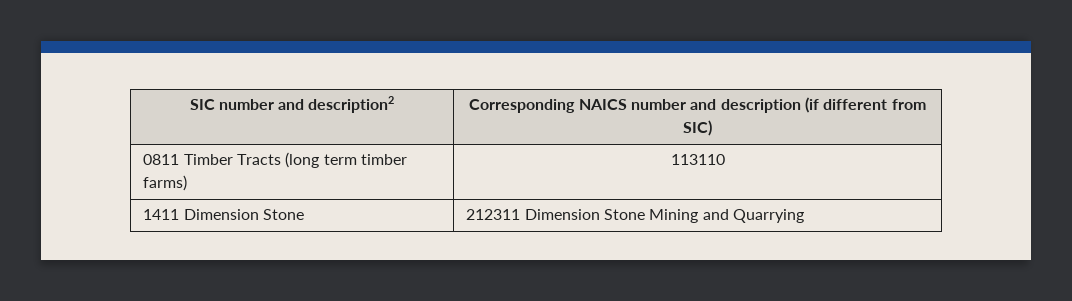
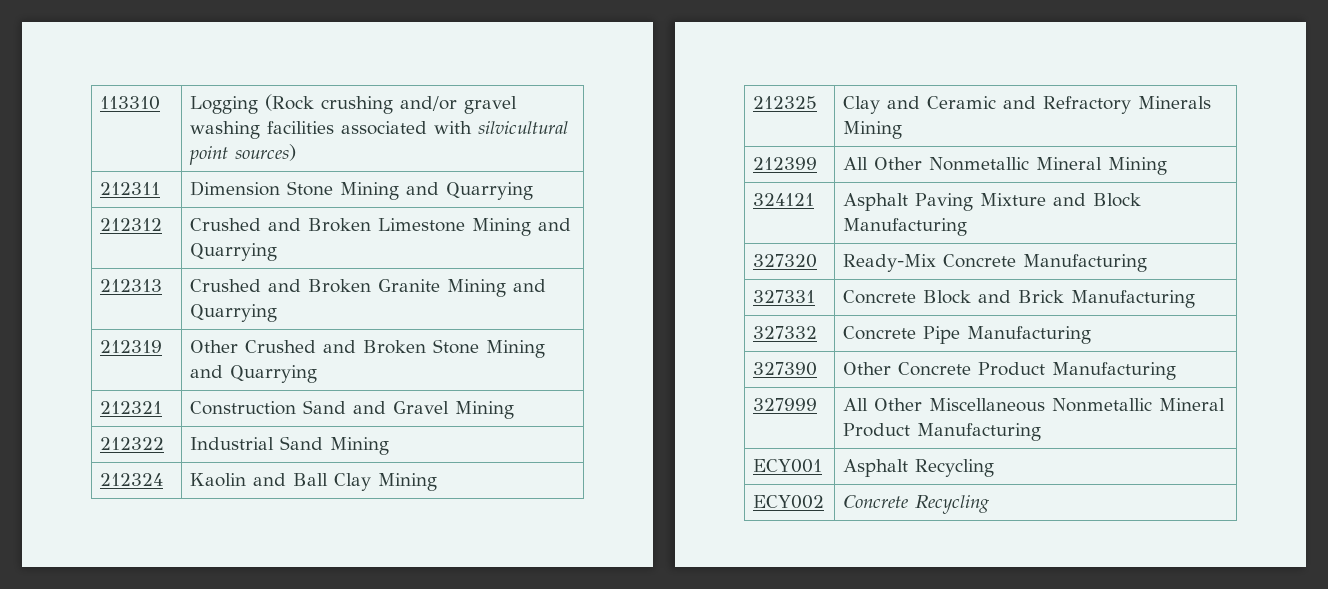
[189,96,395,113] [469,97,926,113] [683,120,712,136] [143,152,408,168] [143,175,188,191] [670,154,725,165] [143,209,305,220] [466,209,521,220] SIC number and description2 | Corresponding NAICS number and description (if different from SIC) // 0811 Timber Tracts (long term timber farms) | 113110 // 1411 Dimension Stone | 212311 -> [100,96,161,110] [190,94,518,114] [190,121,569,139] [189,144,297,165] [100,182,161,195] 113310 | Logging (Rock crushing and/or gravel washing facilities associated with silvicultural point sources) // 212311 |
(805, 216) none -> [100,218,163,231] [190,218,572,236] [190,243,278,261] [100,279,163,292] [190,279,547,297] [190,304,278,322] [100,340,163,353] [190,339,546,358] [190,365,318,383] [100,401,163,414] [190,400,515,419] [100,437,165,450] [190,436,390,455] [100,473,164,486] [190,473,438,491] [753,96,818,109] [843,96,1212,114] [843,121,903,139] [753,157,818,170] [843,157,1168,175] [753,193,815,206] [843,193,1142,211] [843,218,968,236] [753,254,818,268] [843,254,1148,272] [753,290,816,303] [843,290,1196,308] [753,326,818,339] [843,326,1092,344] [753,362,818,376] [843,362,1177,380] [753,398,818,411] [843,398,1226,412] [843,423,1042,441] [753,459,823,473] [843,459,995,477] [753,495,825,509] [843,495,991,514] // 212312 | Crushed and Broken Limestone Mining and Quarrying // 212313 | Crushed and Broken Granite Mining and Quarrying // 212319 | Other Crushed and Broken Stone Mining and Quarrying // 212321 | Construction Sand and Gravel Mining // 212322 | Industrial Sand Mining // 212324 | Kaolin and Ball Clay Mining // 212325 | Clay and Ceramic and Refractory Minerals Mining // 212399 | All Other Nonmetallic Mineral Mining // 324121 | Asphalt Paving Mixture and Block Manufacturing // 327320 | Ready-Mix Concrete Manufacturing // 327331 | Concrete Block and Brick Manufacturing // 327332 | Concrete Pipe Manufacturing // 327390 | Other Concrete Product Manufacturing // 327999 | All Other Miscellaneous Nonmetallic Mineral Product Manufacturing // ECY001 | Asphalt Recycling // ECY002 | Concrete Recycling

